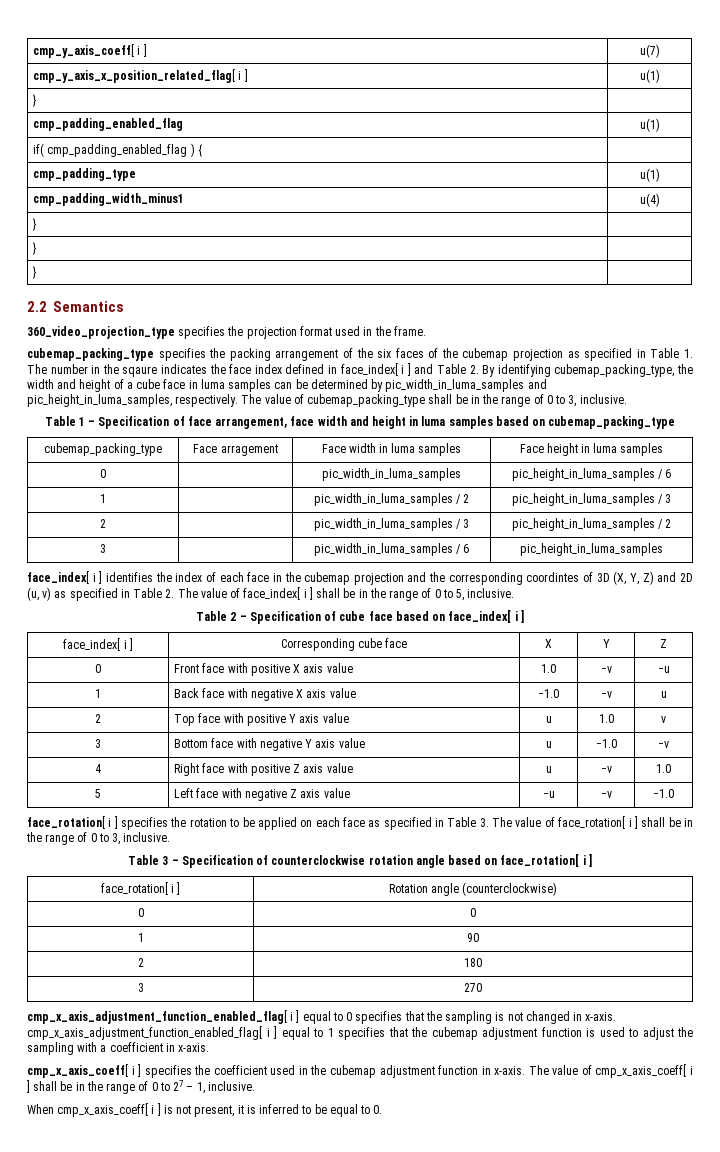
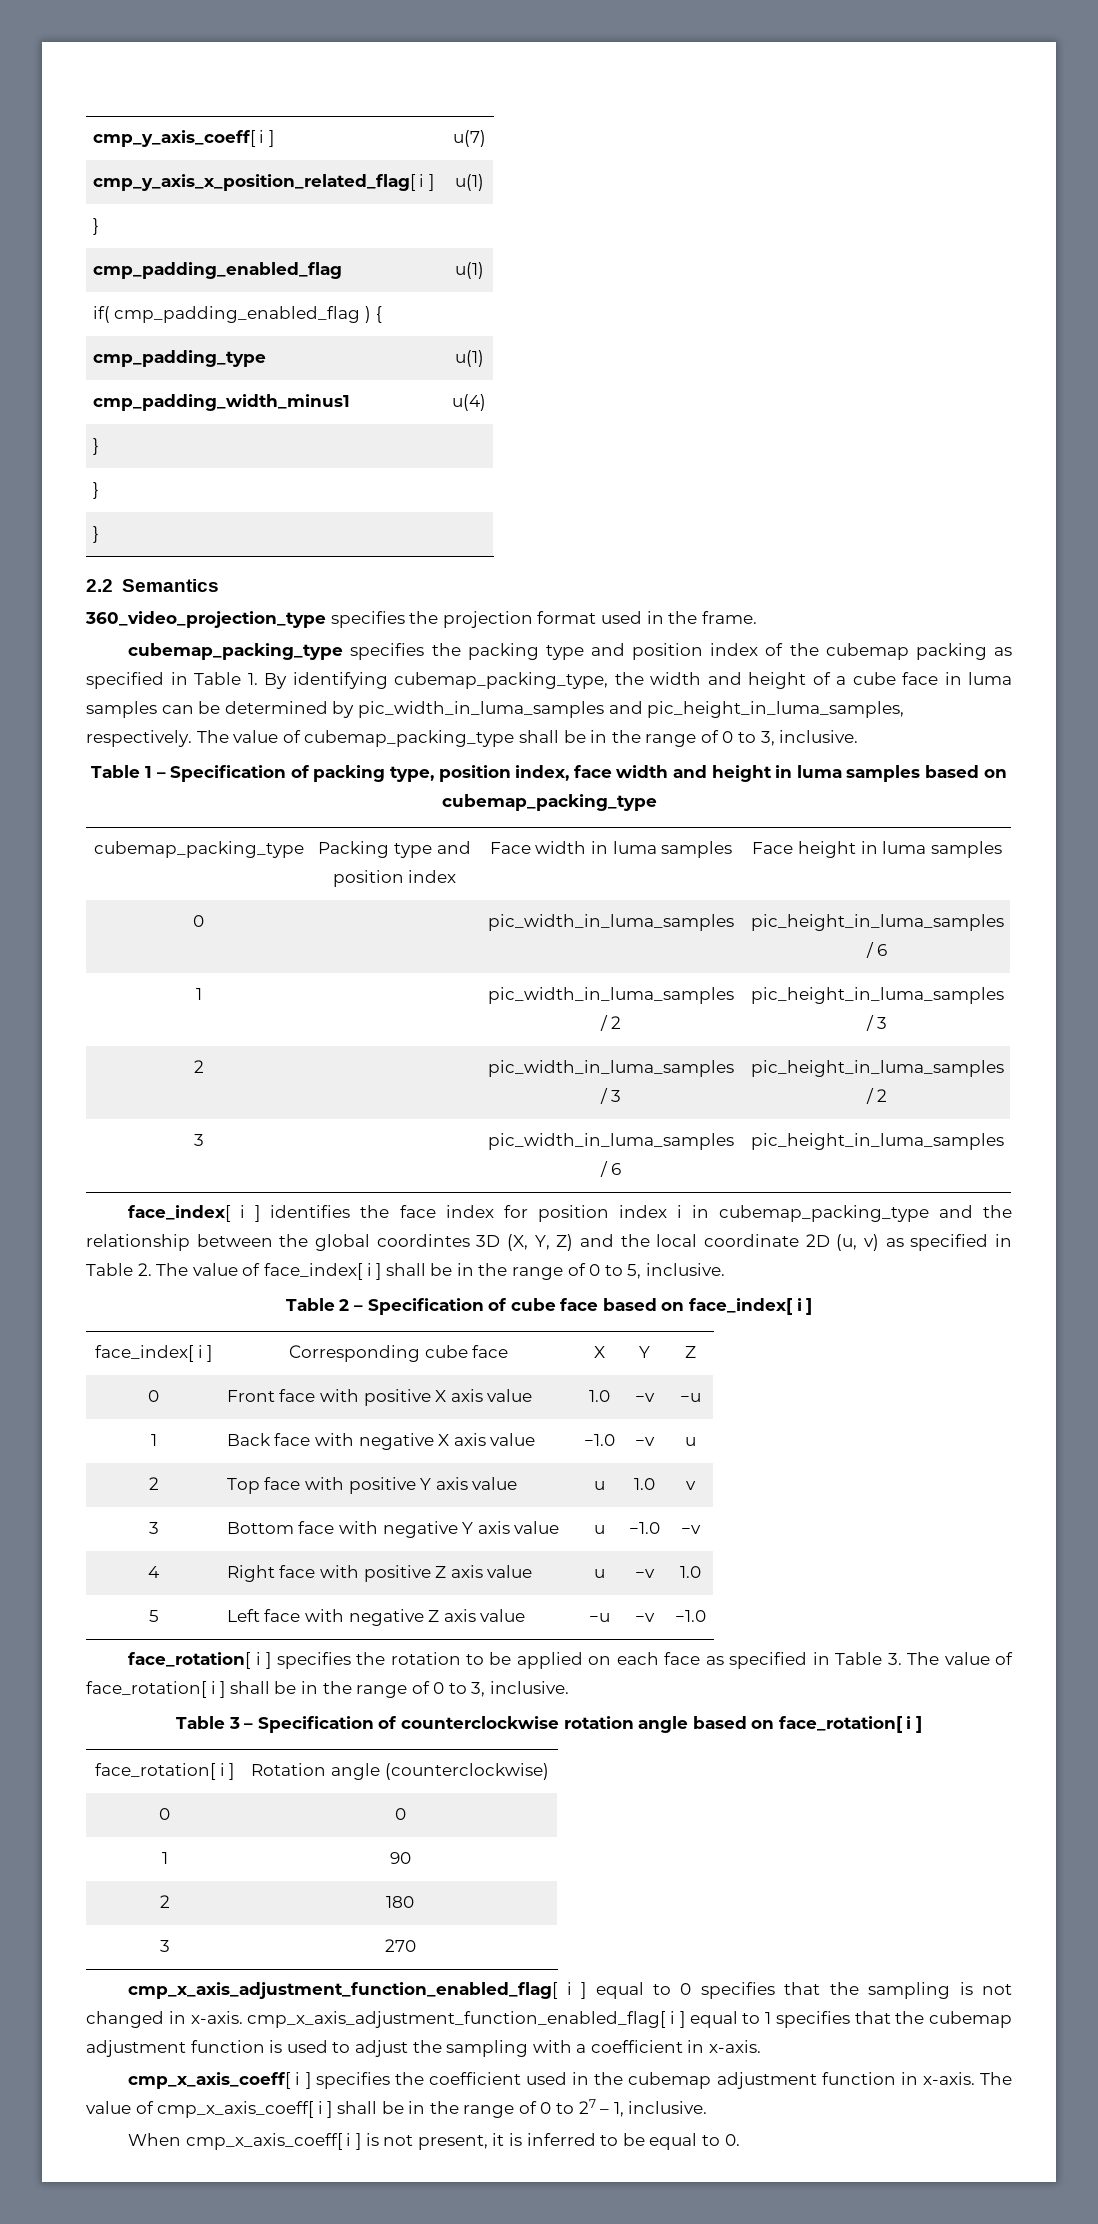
[275,348,424,361] arrangement of the six faces -> [545,643,759,660] type and position index
[513,349,564,361] projection -> [915,643,987,660] packing
[27,363,479,377] The number in the sqaure indicates the face index defined in face_index[ i ] and Table 2. -> (258, 679) none
[187,416,288,429] face arrangement, -> [313,765,570,782] packing type, position index,
[193,444,278,456] Face arragement -> [318,841,471,858] [332,870,457,887] Packing type and position index
[175,572,594,585] index of each face in the cubemap projection and the corresponding coordintes of -> [399,1205,1012,1222] [86,1234,470,1251] face index for position index i in cubemap_packing_type and the relationship between the global coordintes
(677, 577) none -> [620,1234,799,1247] the local coordinate

